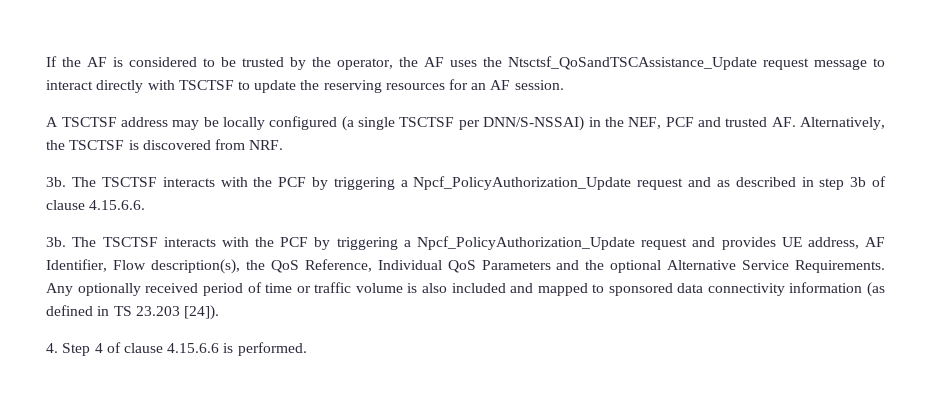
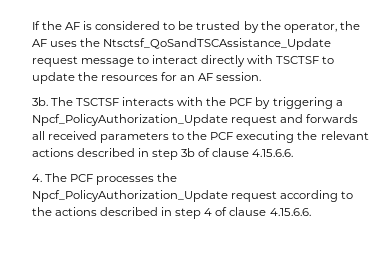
[323,80,382,93] reserving -> (98, 76) none
[46,116,886,131] [46,139,284,150] // A TSCTSF address may be locally configured (a single TSCTSF per DNN/S-NSSAI) in the NEF, PCF and trusted AF. Alternatively, the TSCTSF is discovered from NRF. -> (262, 76) none
[716,180,730,187] as -> [306,114,359,123] [31,131,369,143] [31,148,74,157] forwards all received parameters to the PCF executing the relevant actions
[46,236,885,250] [46,259,885,274] [46,282,886,297] [46,305,220,320] [46,342,307,356] 3b. The TSCTSF interacts with the PCF by triggering a Npcf_PolicyAuthorization_Update request and provides UE address, AF Identifier, Flow description(s), the QoS Reference, Individual QoS Parameters and the optional Alternative Service Requirements. Any optionally received period of time or traffic volume is also included and mapped to sponsored data connectivity information (as defined in TS 23.203 [24]). // 4. Step 4 of clause 4.15.6.6 is performed. -> [31,173,178,185] [31,190,354,202] [31,207,311,219] 4. The PCF processes the Npcf_PolicyAuthorization_Update request according to the actions described in step 4 of clause 4.15.6.6.

